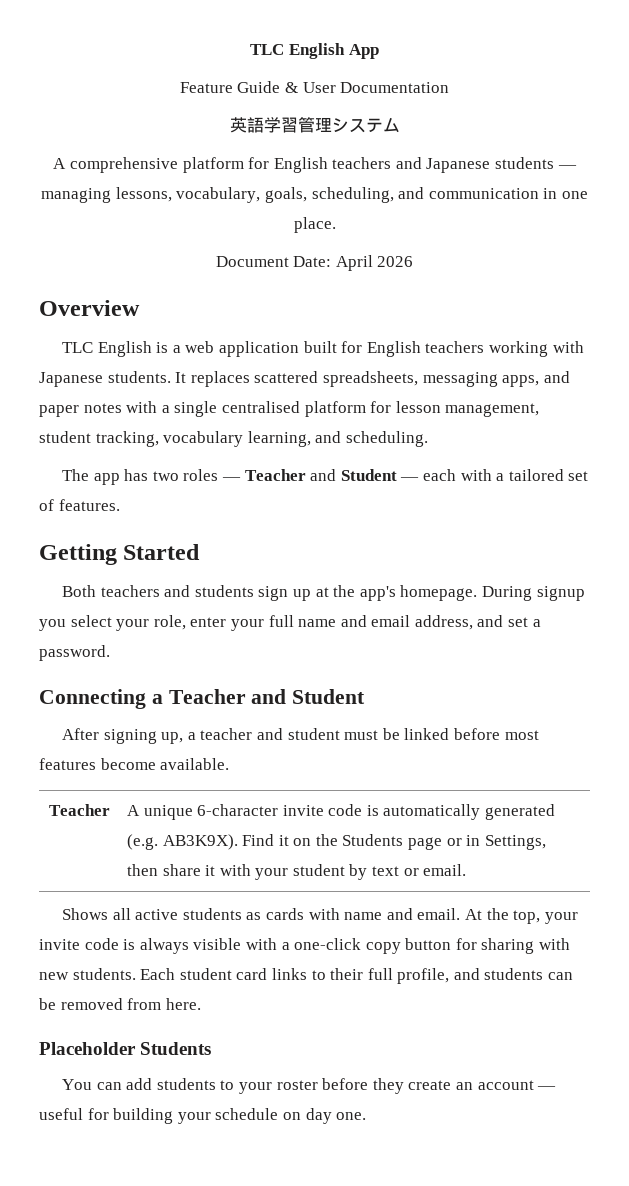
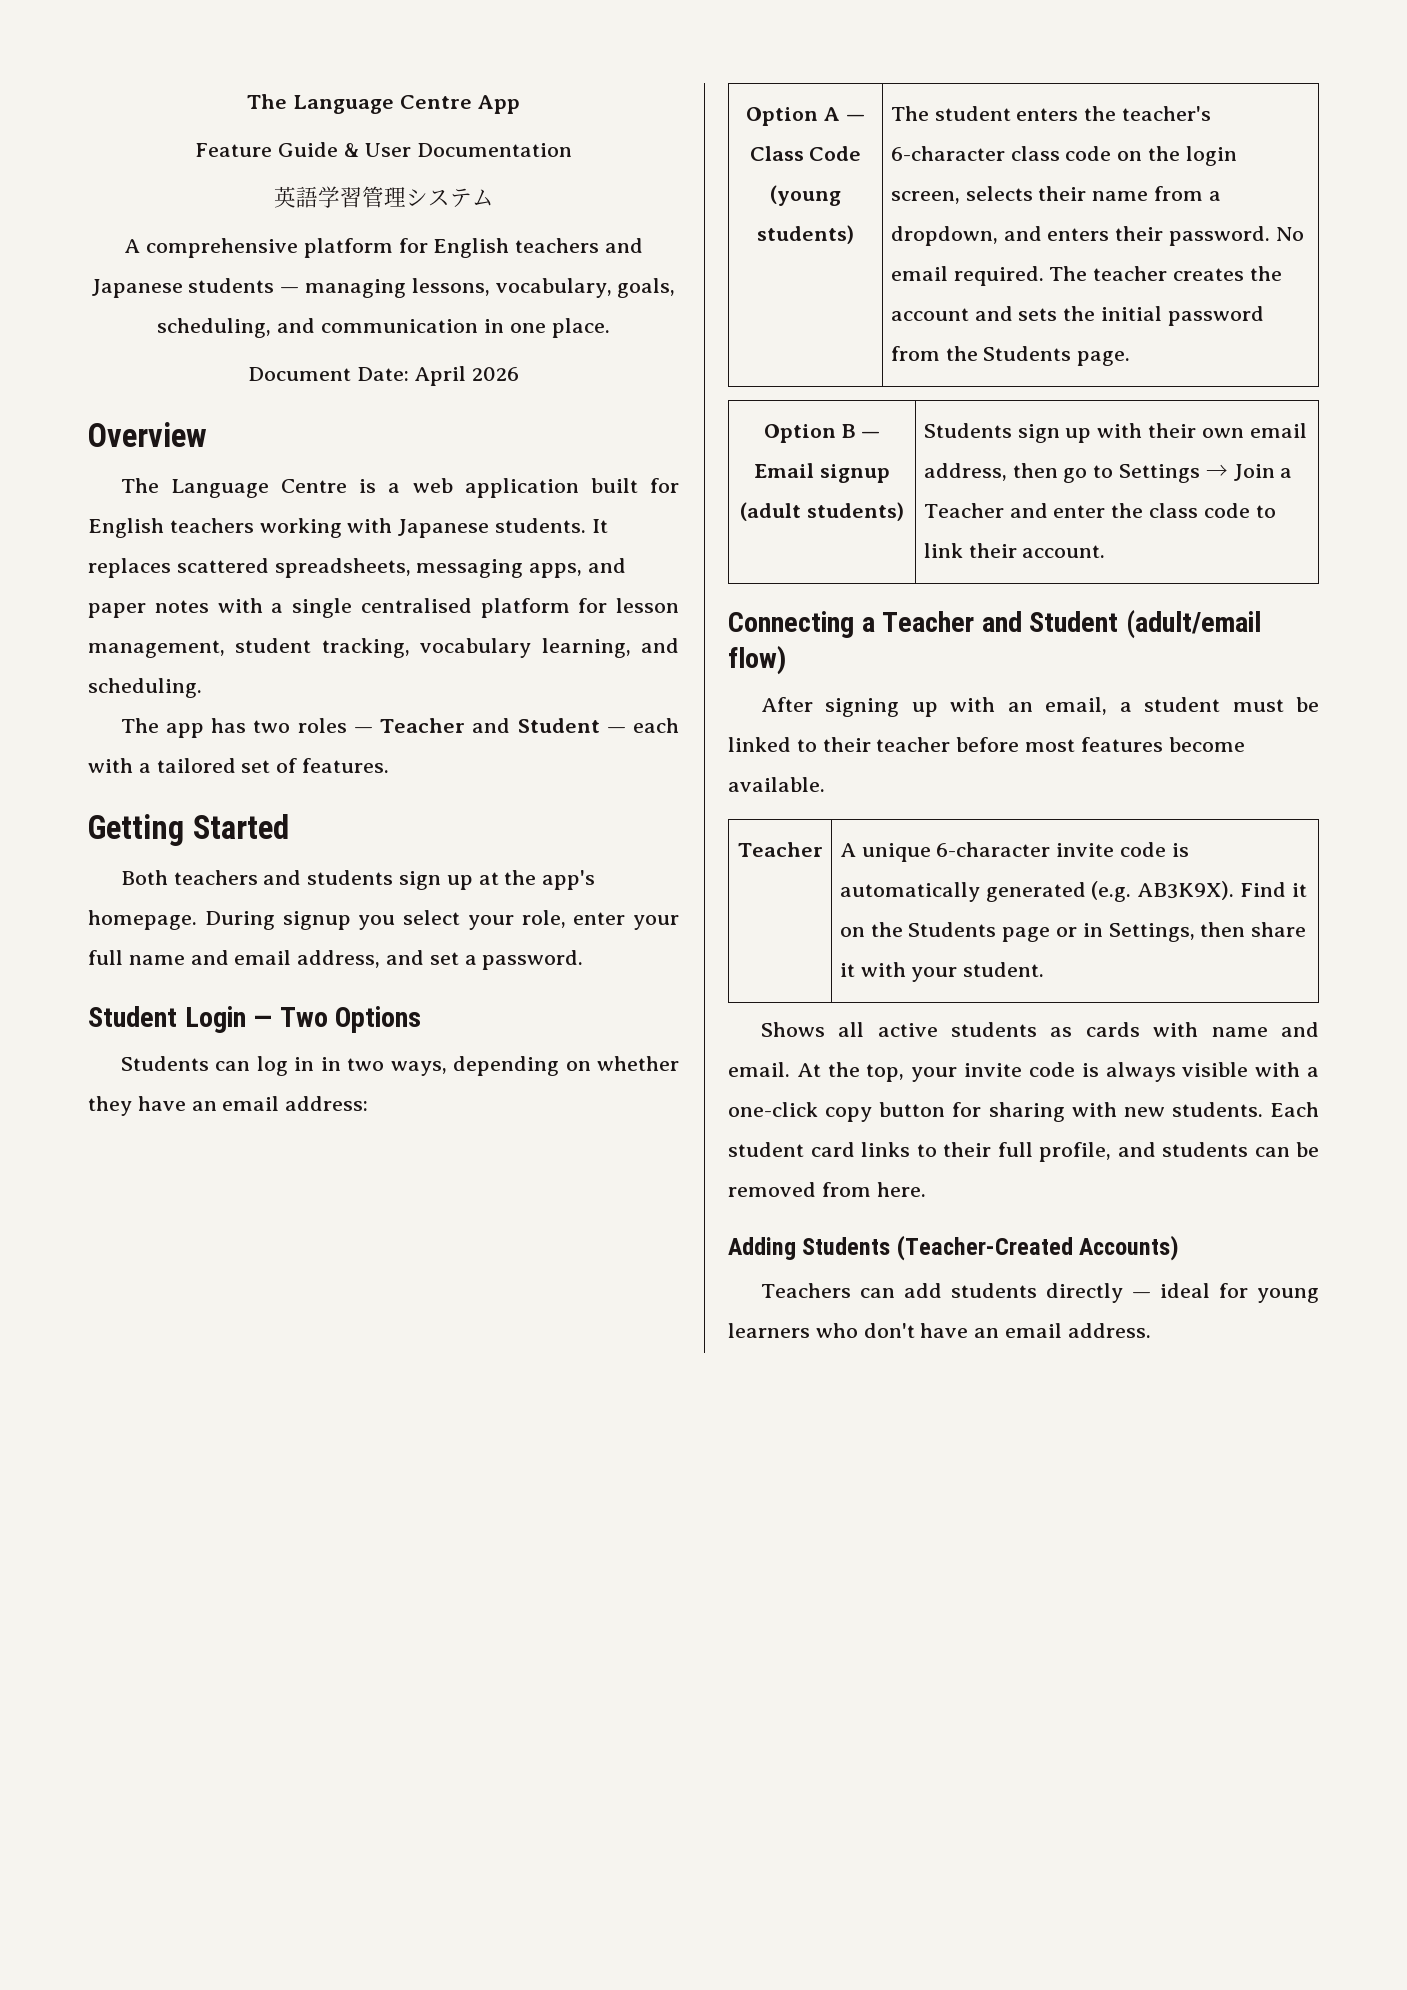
[250,43,345,59] TLC English -> [247,94,472,114] The Language Centre
[62,341,152,357] TLC English -> [120,478,348,498] The Language Centre
(110, 653) none -> [88,1006,422,1033] [120,1056,679,1076] [88,1096,369,1116] [746,107,865,126] [749,146,862,161] [770,185,841,206] [757,225,854,244] [890,106,1212,121] [890,146,1237,166] [890,186,1221,204] [890,226,1304,246] [890,266,1282,286] [890,306,1264,326] [890,346,1131,366] [763,424,881,443] [754,463,890,483] [740,502,904,521] [923,423,1307,443] [923,463,1293,483] [923,503,1276,518] [923,543,1106,558] // Student Login — Two Options // Students can log in in two ways, depending on whether they have an email address: // Option A — Class Code (young students) | The student enters the teacher's 6-character class code on the login screen, selects their name from a dropdown, and enters their password. No email required. The teacher creates the account and sets the initial password from the Students page. // Option B — Email signup (adult students) | Students sign up with their own email address, then go to Settings → Join a Teacher and enter the class code to link their account.
(366, 696) none -> [1125,610,1261,639] [728,646,786,675] (adult/email flow)
[161,728,284,744] up, a teacher and -> [911,697,1132,717] up with an email, a
(450, 734) none -> [796,737,951,752] to their teacher
[292,864,467,880] student by text or email. -> [963,962,1045,977] student.
[39,1042,212,1055] [62,1078,557,1094] [39,1108,367,1124] Placeholder Students // You can add students to your roster before they create an account — useful for building your schedule on day one. -> [728,1235,1180,1261] [760,1283,1319,1303] [728,1323,1151,1338] Adding Students (Teacher-Created Accounts) // Teachers can add students directly — ideal for young learners who don't have an email address.

